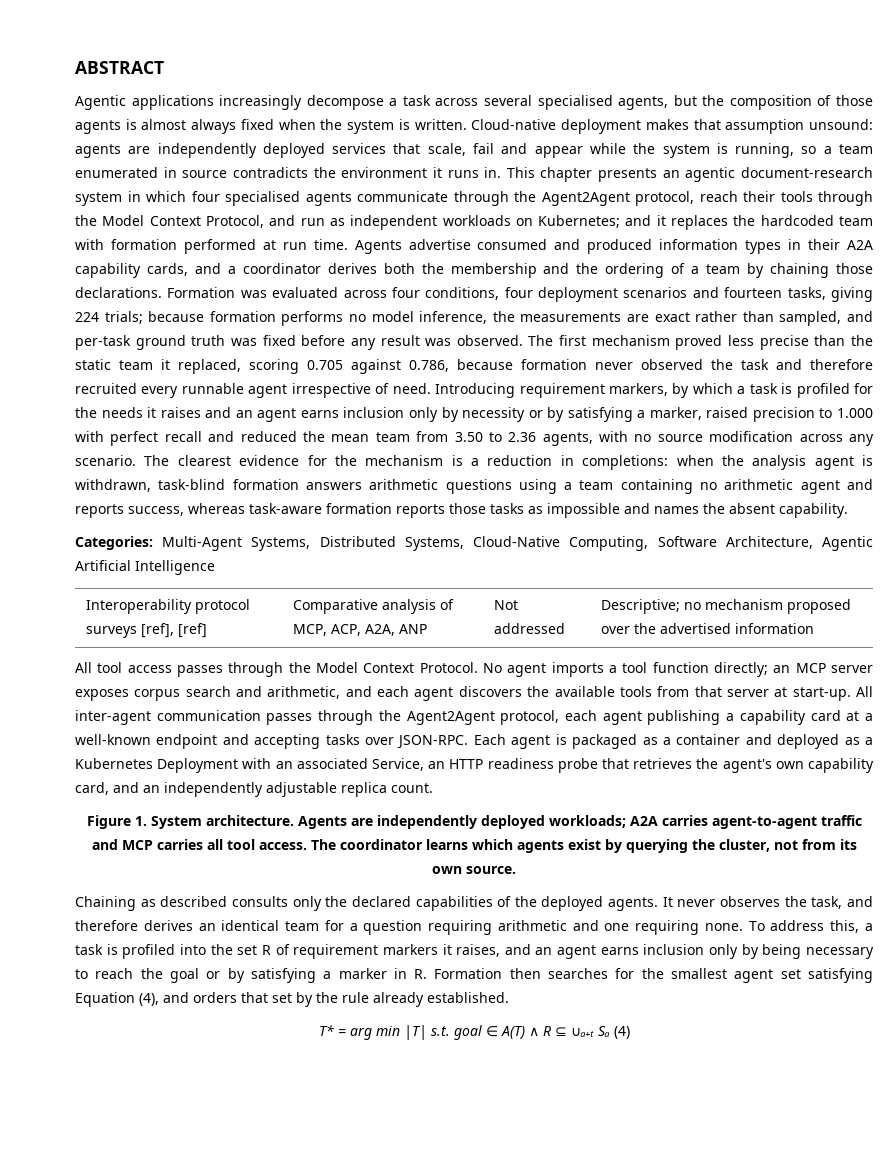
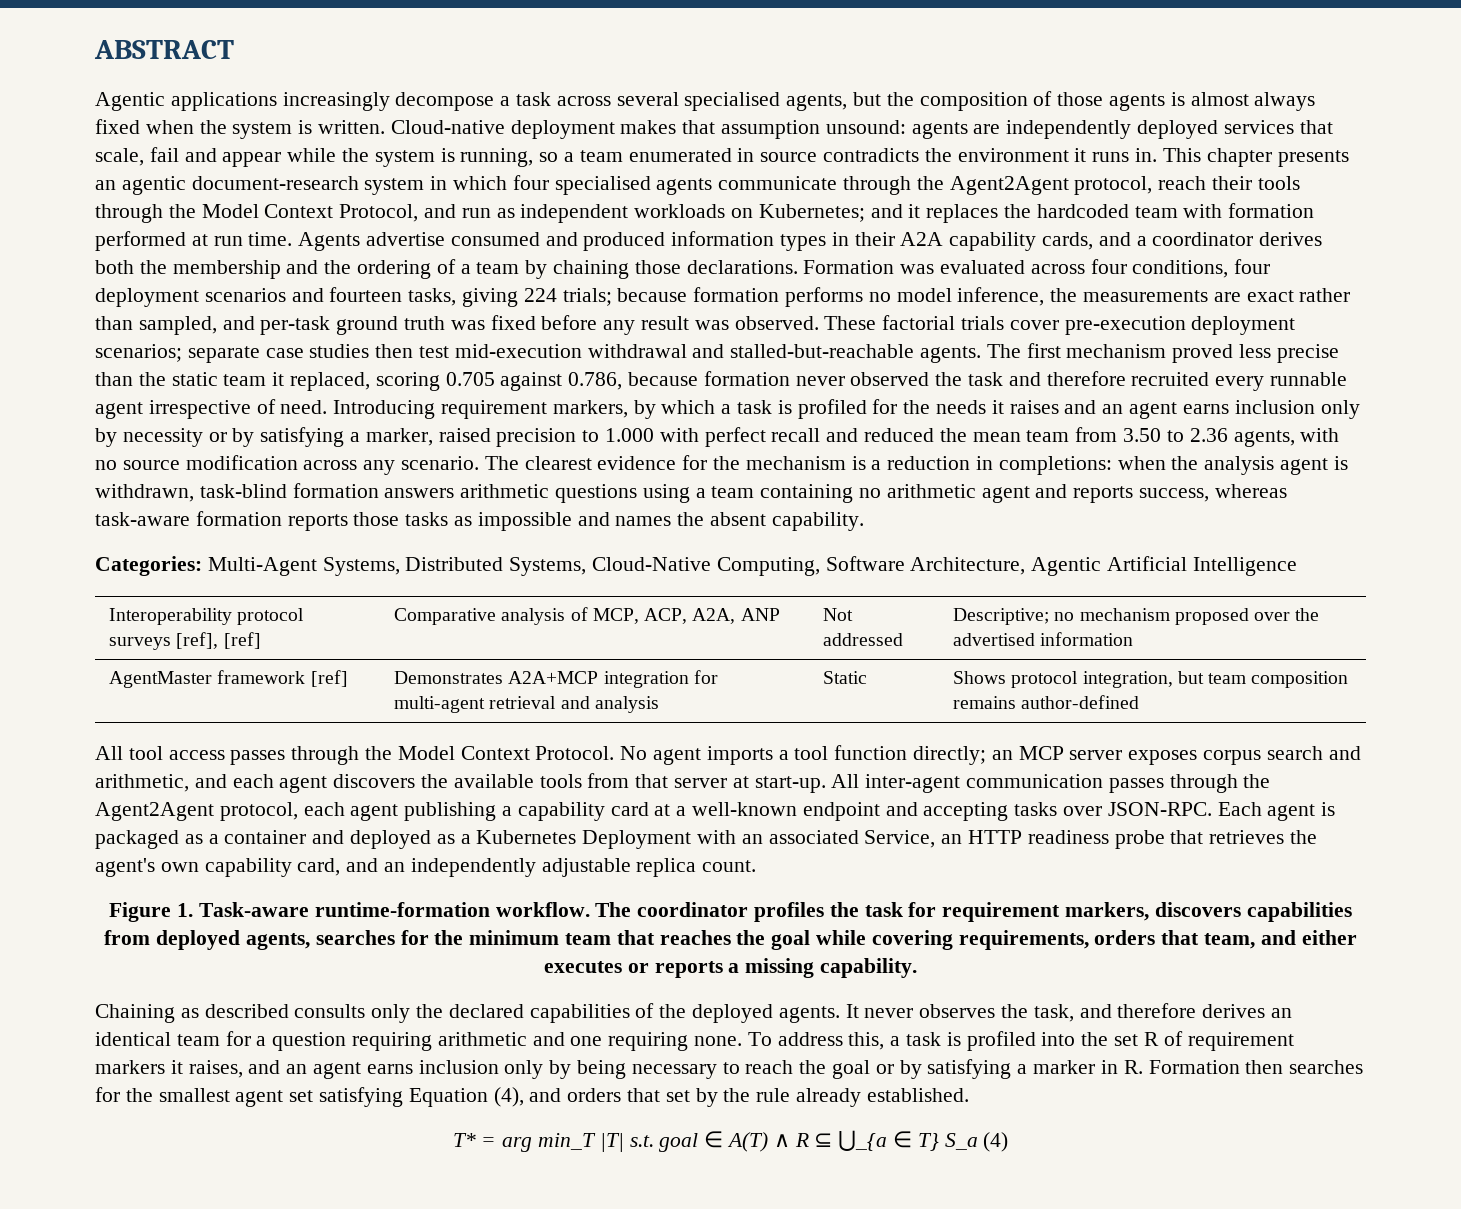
(523, 340) none -> [824,315,1296,335] [95,344,982,363] These factorial trials cover pre-execution deployment scenarios; separate case studies then test mid-execution withdrawal and stalled-but-reachable agents.
(814, 628) none -> [109,670,348,688] [394,670,718,688] [394,696,659,713] [823,671,868,684] [953,671,1349,688] [953,695,1140,709] // AgentMaster framework [ref] | Demonstrates A2A+MCP integration for multi-agent retrieval and analysis | Static | Shows protocol integration, but team composition remains author-defined
[150,815,862,829] [91,839,857,853] [432,866,516,874] System architecture. Agents are independently deployed workloads; A2A carries agent-to-agent traffic and MCP carries all tool access. The coordinator learns which agents exist by querying the cluster, not from its own source. -> [198,902,1352,922] [104,930,1357,950] [543,958,918,978] Task-aware runtime-formation workflow. The coordinator profiles the task for requirement markers, discovers capabilities from deployed agents, searches for the minimum team that reaches the goal while covering requirements, orders that team, and either executes or reports a missing capability.
[375,1026,400,1036] min -> [537,1133,596,1150] min_T
[570,1026,610,1037] ∪ₐ₊ₜ Sₐ -> [838,1130,978,1151] ⋃_{a ∈ T} S_a

